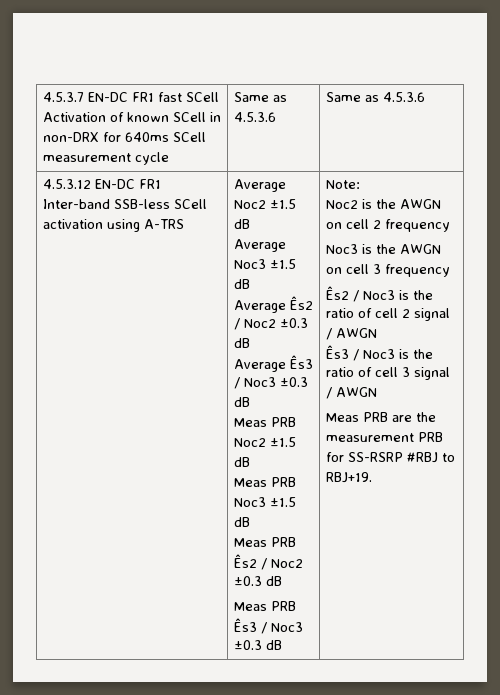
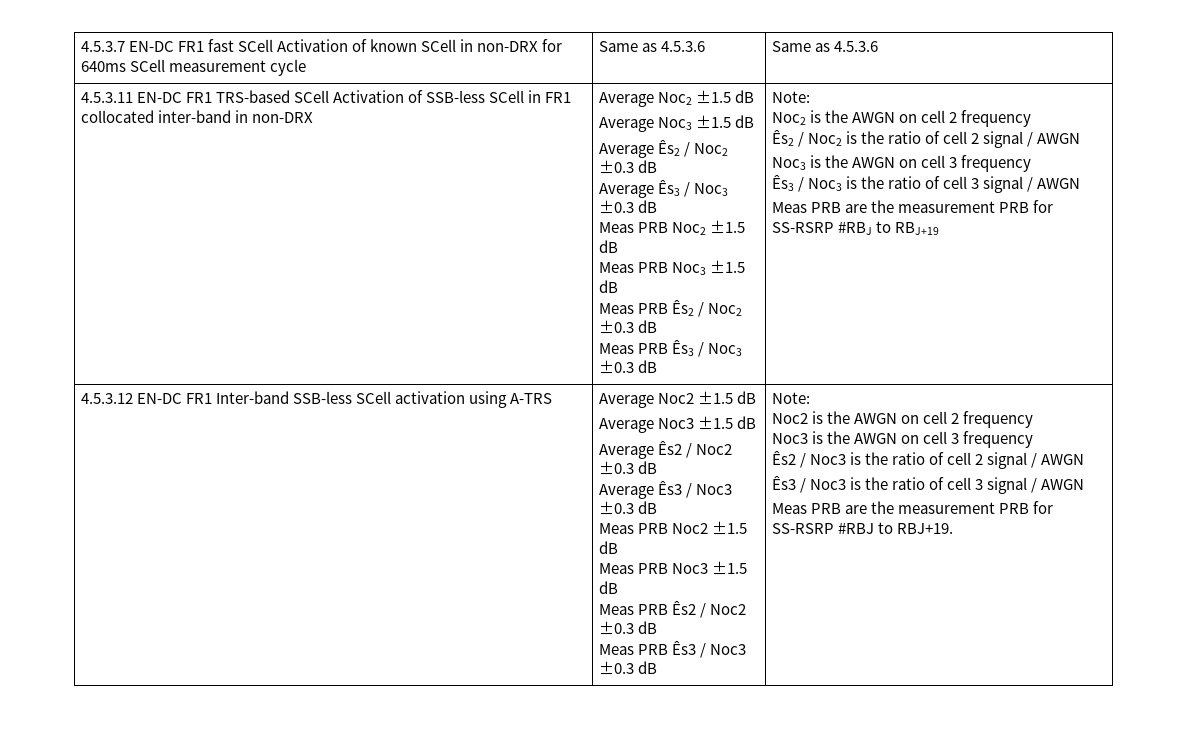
(425, 97) none -> [80,90,572,103] [80,110,313,123] [598,90,754,107] [598,115,754,132] [598,140,728,158] [598,160,657,174] [598,180,728,198] [598,200,657,214] [598,220,745,235] [598,240,618,253] [598,260,745,275] [598,280,618,293] [598,300,742,317] [598,320,657,334] [598,340,742,357] [598,360,657,374] [771,91,810,103] [771,110,1031,127] [771,130,1081,148] [771,155,1031,172] [771,175,1081,193] [771,200,1053,213] [771,221,939,235] // 4.5.3.11 EN-DC FR1 TRS-based SCell Activation of SSB-less SCell in FR1 collocated inter-band in non-DRX | Average Noc2 ±1.5 dB // Average Noc3 ±1.5 dB // Average Ês2 / Noc2 ±0.3 dB // Average Ês3 / Noc3 ±0.3 dB // Meas PRB Noc2 ±1.5 dB // Meas PRB Noc3 ±1.5 dB // Meas PRB Ês2 / Noc2 ±0.3 dB // Meas PRB Ês3 / Noc3 ±0.3 dB | Note: // Noc2 is the AWGN on cell 2 frequency // Ês2 / Noc2 is the ratio of cell 2 signal / AWGN // Noc3 is the AWGN on cell 3 frequency // Ês3 / Noc3 is the ratio of cell 3 signal / AWGN // Meas PRB are the measurement PRB for SS-RSRP #RBJ to RBJ+19

